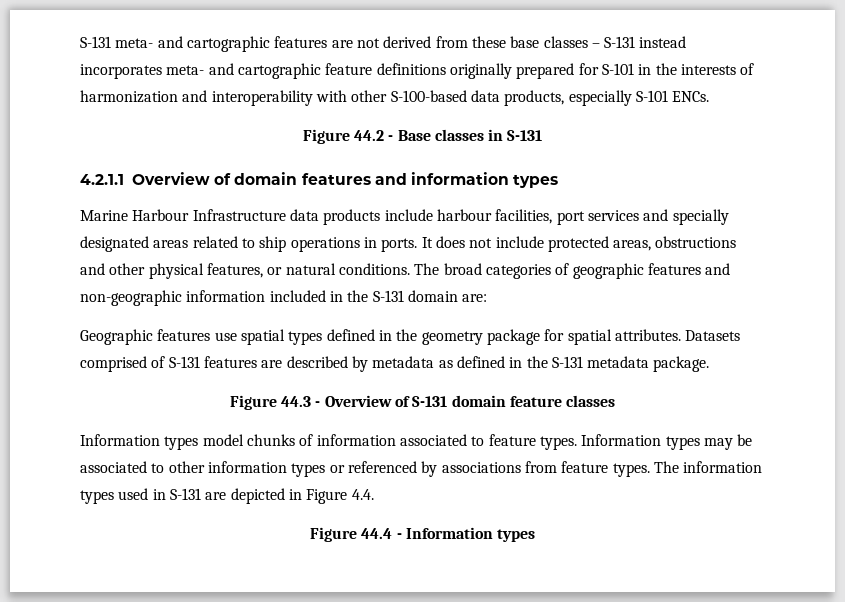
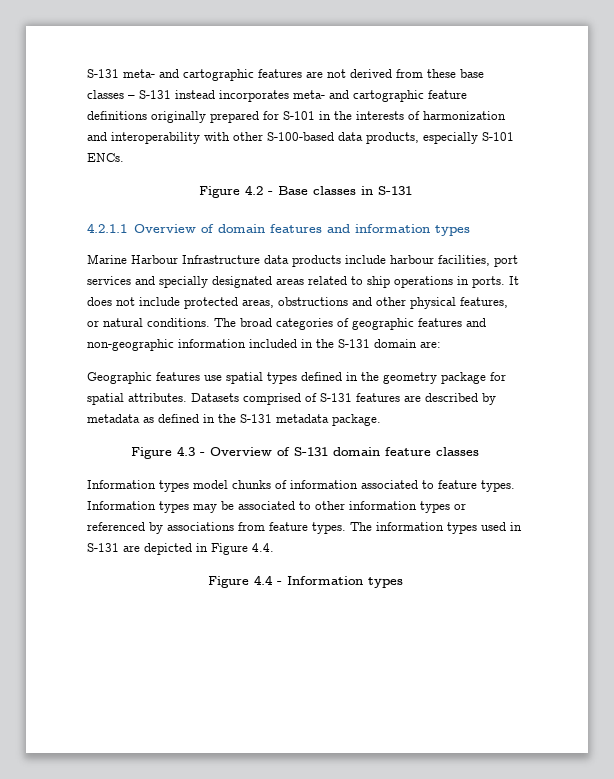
[353,130,384,141] 44.2 -> [244,185,263,195] 4.2
[281,396,312,407] 44.3 -> [177,446,195,456] 4.3
[361,528,393,539] 44.4 -> [253,575,273,585] 4.4

